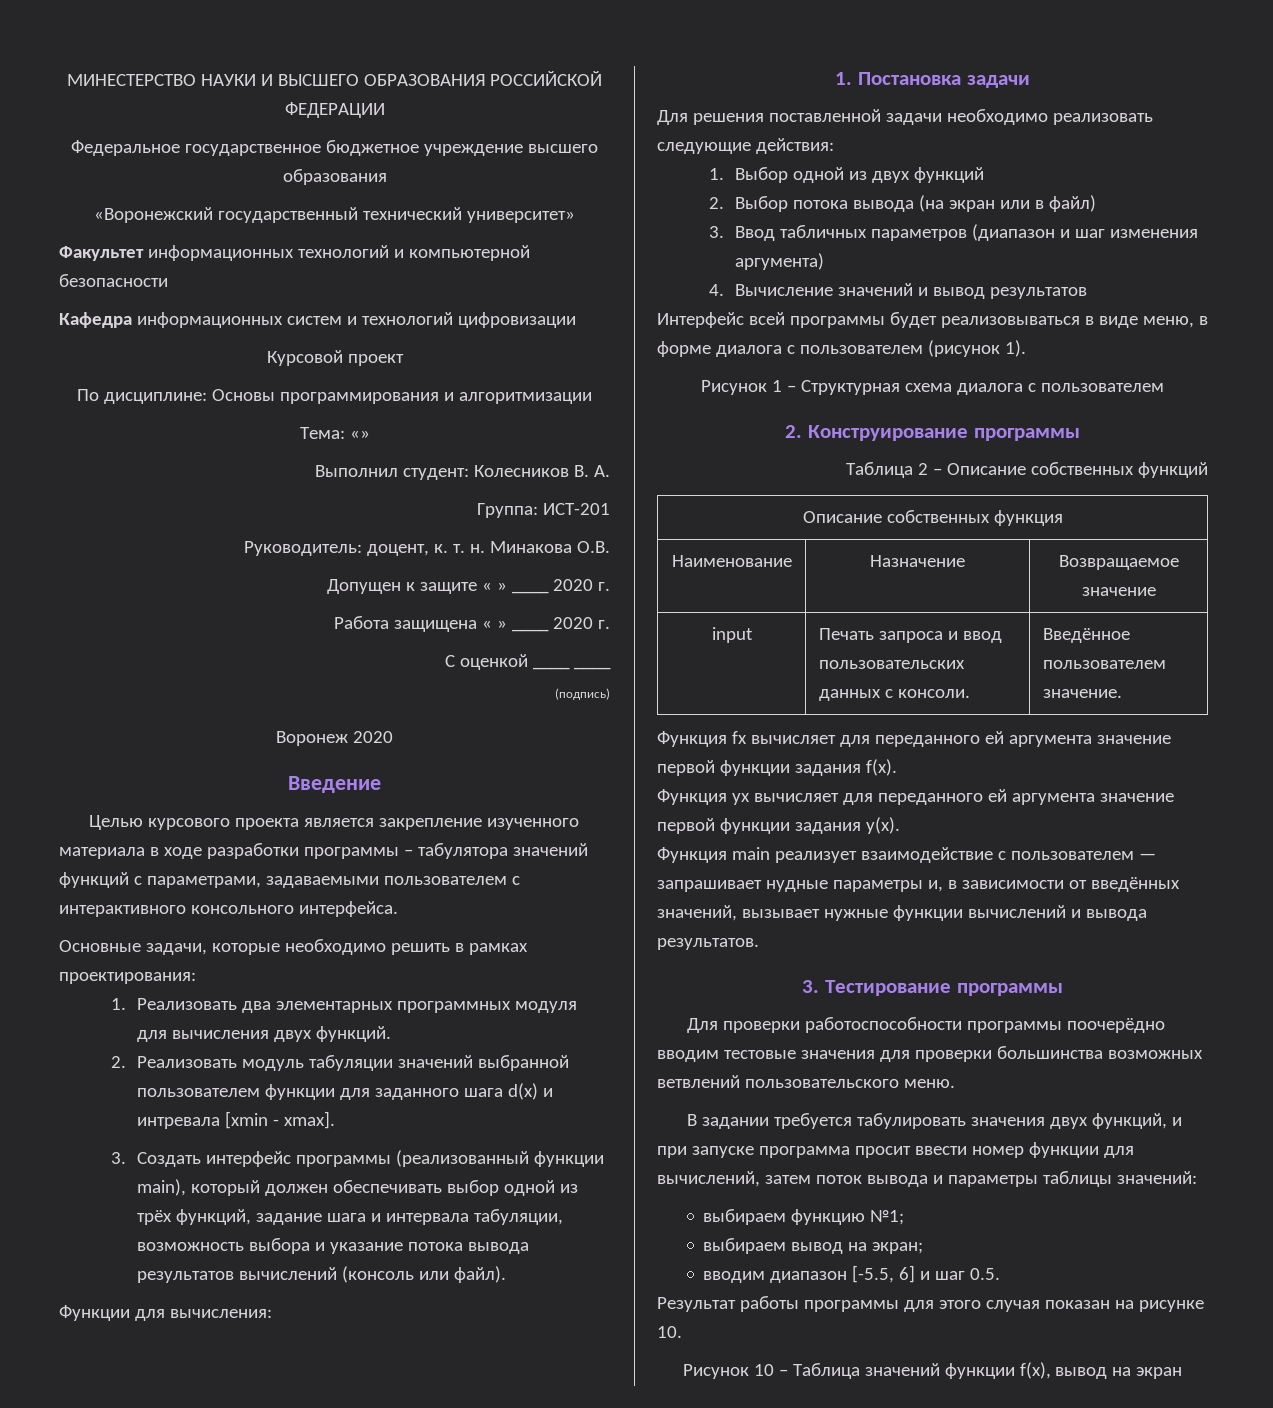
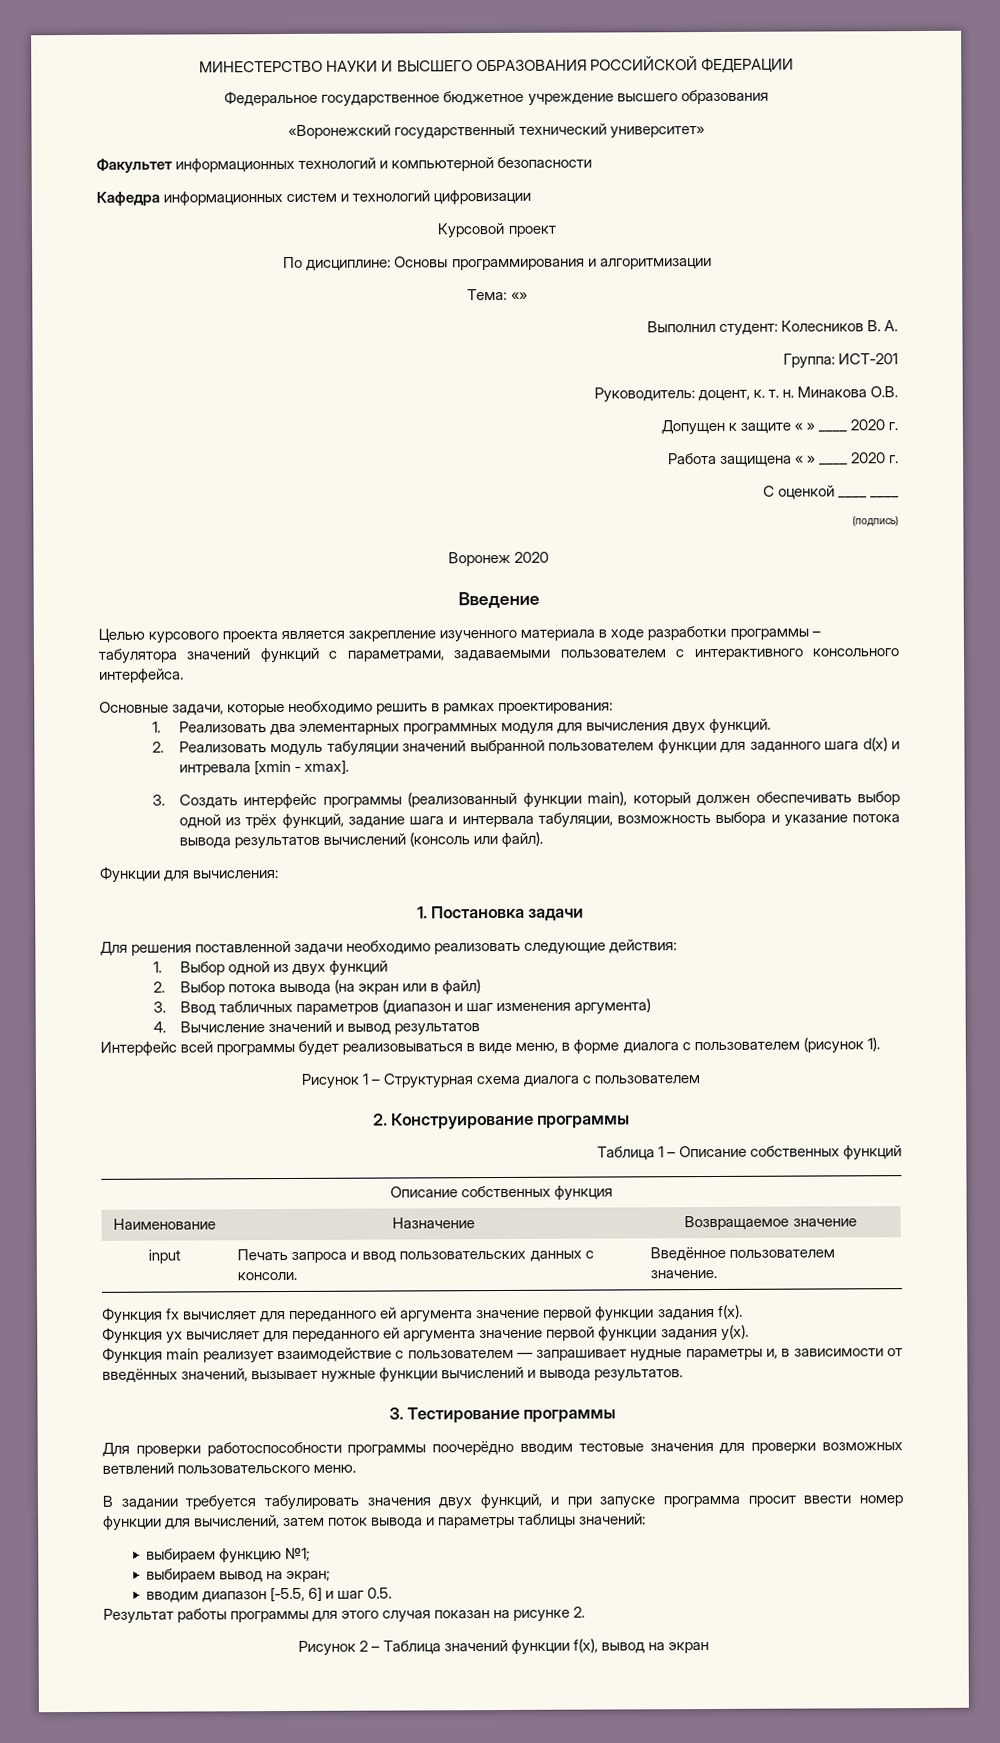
[918,463,929,475] 2 -> [657,1146,664,1158] 1
[996,1046,1103,1059] большинства -> (817, 1448) none
[657,1326,682,1338] [682,1364,774,1379] 10. // Рисунок 10 -> [573,1606,586,1618] [297,1640,368,1656] 2. // Рисунок 2

